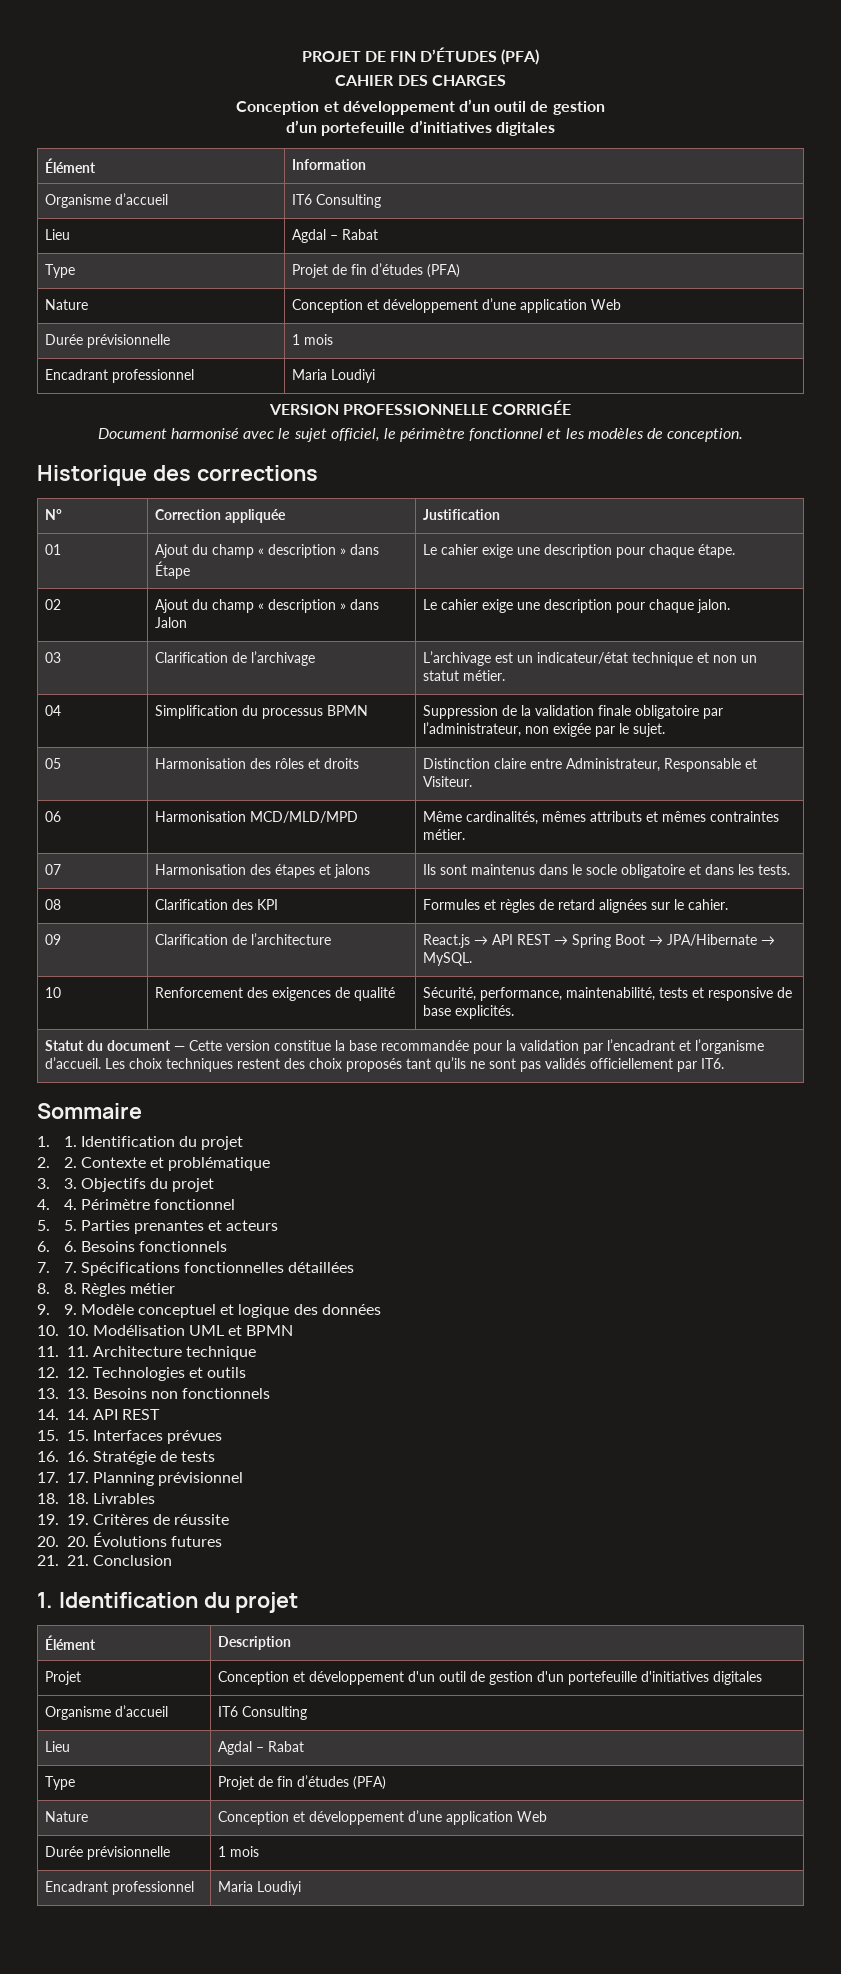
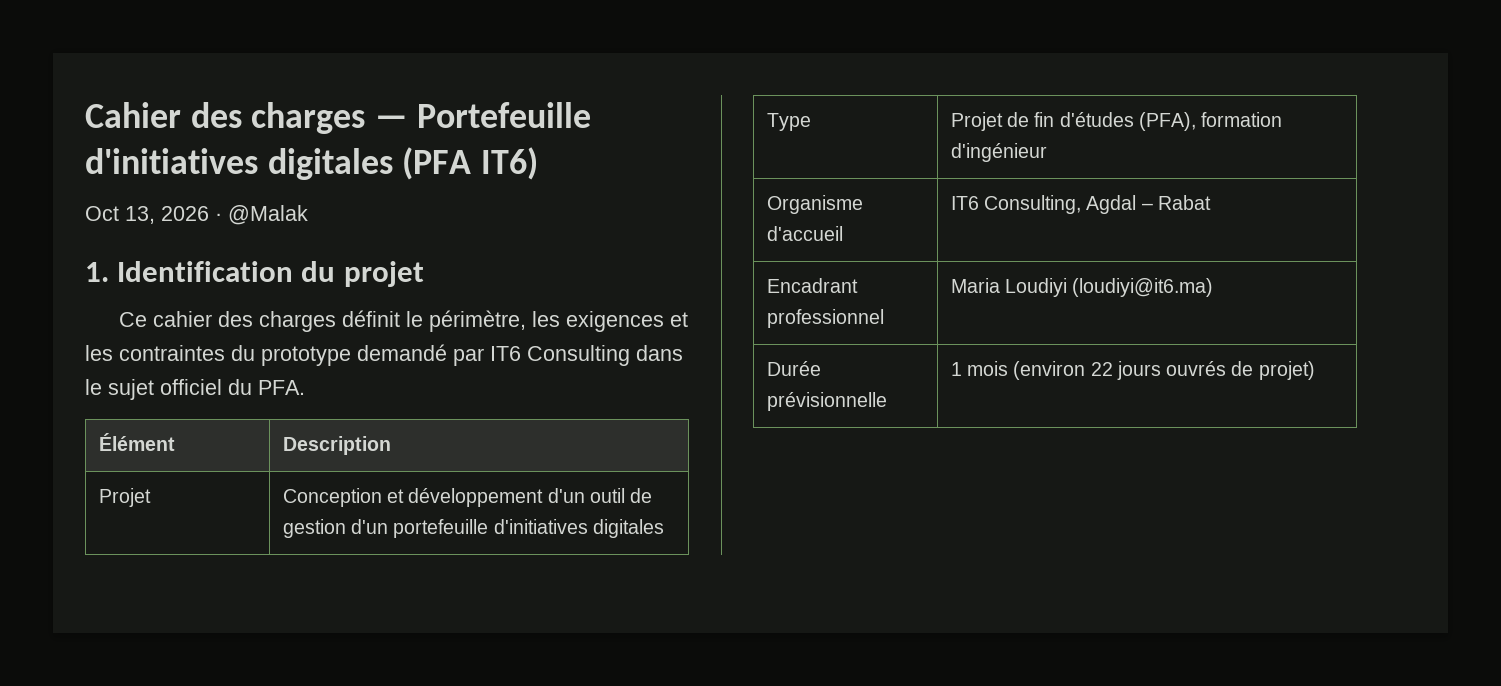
[301,47,540,65] [335,75,506,86] [236,99,605,115] [286,120,555,136] [44,158,96,173] [291,159,366,170] [44,193,168,208] [291,194,381,208] [44,229,70,240] [291,229,378,243] [44,264,75,278] [291,263,460,278] [44,299,88,310] [291,298,621,313] [44,334,170,348] [291,334,333,345] [44,369,194,383] [291,369,375,383] [268,400,572,415] [97,428,744,442] [37,465,318,486] [44,509,62,520] [154,509,286,523] [422,509,500,520] [44,544,61,555] [154,544,379,558] [154,561,190,579] [422,544,735,558] [44,599,61,610] [154,599,379,613] [154,617,187,628] [422,599,730,613] [44,652,61,663] [154,651,315,666] [422,651,757,666] [422,670,505,681] [44,705,61,716] [154,705,368,719] [422,705,723,719] [422,722,665,737] [44,758,61,769] [154,758,359,769] [422,758,757,772] [422,776,472,787] [44,811,61,822] [154,811,358,823] [422,811,779,825] [422,829,465,840] [44,864,61,875] [154,864,370,878] [422,864,790,878] [44,899,61,910] [154,899,278,910] [422,899,728,913] [44,934,61,945] [154,933,331,945] [422,934,775,948] [422,952,472,966] [44,987,61,998] [154,987,395,1001] [422,987,792,1001] [422,1005,514,1019] [44,1039,764,1054] [44,1057,724,1072] [37,1103,142,1119] [37,1136,244,1150] [37,1157,271,1171] [37,1178,215,1192] [37,1199,235,1210] [37,1220,279,1234] [37,1241,227,1252] [37,1262,355,1276] [37,1283,175,1297] [37,1304,381,1318] [37,1325,294,1336] [37,1346,257,1360] [37,1367,247,1381] [37,1388,271,1399] [37,1409,161,1420] [37,1430,223,1444] [37,1451,216,1465] [37,1472,244,1486] [37,1493,155,1504] [37,1514,230,1525] [37,1532,223,1547] [37,1555,172,1566] [37,1592,299,1613] PROJET DE FIN D’ÉTUDES (PFA) // CAHIER DES CHARGES // Conception et développement d’un outil de gestion // d’un portefeuille d’initiatives digitales // Élément | Information // Organisme d’accueil | IT6 Consulting // Lieu | Agdal – Rabat // Type | Projet de fin d’études (PFA) // Nature | Conception et développement d’une application Web // Durée prévisionnelle | 1 mois // Encadrant professionnel | Maria Loudiyi // VERSION PROFESSIONNELLE CORRIGÉE // Document harmonisé avec le sujet officiel, le périmètre fonctionnel et les modèles de conception. // Historique des corrections // N° | Correction appliquée | Justification // 01 | Ajout du champ « description » dans Étape | Le cahier exige une description pour chaque étape. // 02 | Ajout du champ « description » dans Jalon | Le cahier exige une description pour chaque jalon. // 03 | Clarification de l’archivage | L’archivage est un indicateur/état technique et non un statut métier. // 04 | Simplification du processus BPMN | Suppression de la validation finale obligatoire par l’administrateur, non exigée par le sujet. // 05 | Harmonisation des rôles et droits | Distinction claire entre Administrateur, Responsable et Visiteur. // 06 | Harmonisation MCD/MLD/MPD | Même cardinalités, mêmes attributs et mêmes contraintes métier. // 07 | Harmonisation des étapes et jalons | Ils sont maintenus dans le socle obligatoire et dans les tests. // 08 | Clarification des KPI | Formules et règles de retard alignées sur le cahier. // 09 | Clarification de l’architecture | React.js → API REST → Spring Boot → JPA/Hibernate → MySQL. // 10 | Renforcement des exigences de qualité | Sécurité, performance, maintenabilité, tests et responsive de base explicités. // Statut du document — Cette version constitue la base recommandée pour la validation par l’encadrant et l’organisme d’accueil. Les choix techniques restent des choix proposés tant qu’ils ne sont pas validés officiellement par IT6. // Sommaire // 1. 1. Identification du projet // 2. 2. Contexte et problématique // 3. 3. Objectifs du projet // 4. 4. Périmètre fonctionnel // 5. 5. Parties prenantes et acteurs // 6. 6. Besoins fonctionnels // 7. 7. Spécifications fonctionnelles détaillées // 8. 8. Règles métier // 9. 9. Modèle conceptuel et logique des données // 10. 10. Modélisation UML et BPMN // 11. 11. Architecture technique // 12. 12. Technologies et outils // 13. 13. Besoins non fonctionnels // 14. 14. API REST // 15. 15. Interfaces prévues // 16. 16. Stratégie de tests // 17. 17. Planning prévisionnel // 18. 18. Livrables // 19. 19. Critères de réussite // 20. 20. Évolutions futures // 21. 21. Conclusion // 1. Identification du projet -> [85,102,592,134] [85,147,538,180] [85,205,308,225] [85,261,424,287] [119,310,689,332] [85,344,683,366] [85,379,305,400] Cahier des charges — Portefeuille d'initiatives digitales (PFA IT6) // Oct 13, 2026 · @Malak // 1. Identification du projet // Ce cahier des charges définit le périmètre, les exigences et les contraintes du prototype demandé par IT6 Consulting dans le sujet officiel du PFA.
[44,1705,168,1720] [217,1706,307,1720] [44,1741,70,1752] [217,1741,304,1755] [44,1776,75,1790] [217,1775,386,1790] [44,1811,88,1822] [217,1810,547,1825] [44,1846,170,1860] [217,1846,259,1857] [44,1881,194,1895] [217,1881,301,1895] // Organisme d’accueil | IT6 Consulting // Lieu | Agdal – Rabat // Type | Projet de fin d’études (PFA) // Nature | Conception et développement d’une application Web // Durée prévisionnelle | 1 mois // Encadrant professionnel | Maria Loudiyi -> [766,113,811,131] [950,112,1283,131] [950,143,1047,162] [766,195,863,214] [766,226,843,241] [950,195,1211,214] [766,278,858,293] [766,309,884,328] [950,278,1214,297] [766,361,821,376] [766,392,887,411] [950,361,1315,380] // Type | Projet de fin d'études (PFA), formation d'ingénieur // Organisme d'accueil | IT6 Consulting, Agdal – Rabat // Encadrant professionnel | Maria Loudiyi (loudiyi@it6.ma) // Durée prévisionnelle | 1 mois (environ 22 jours ouvrés de projet)

